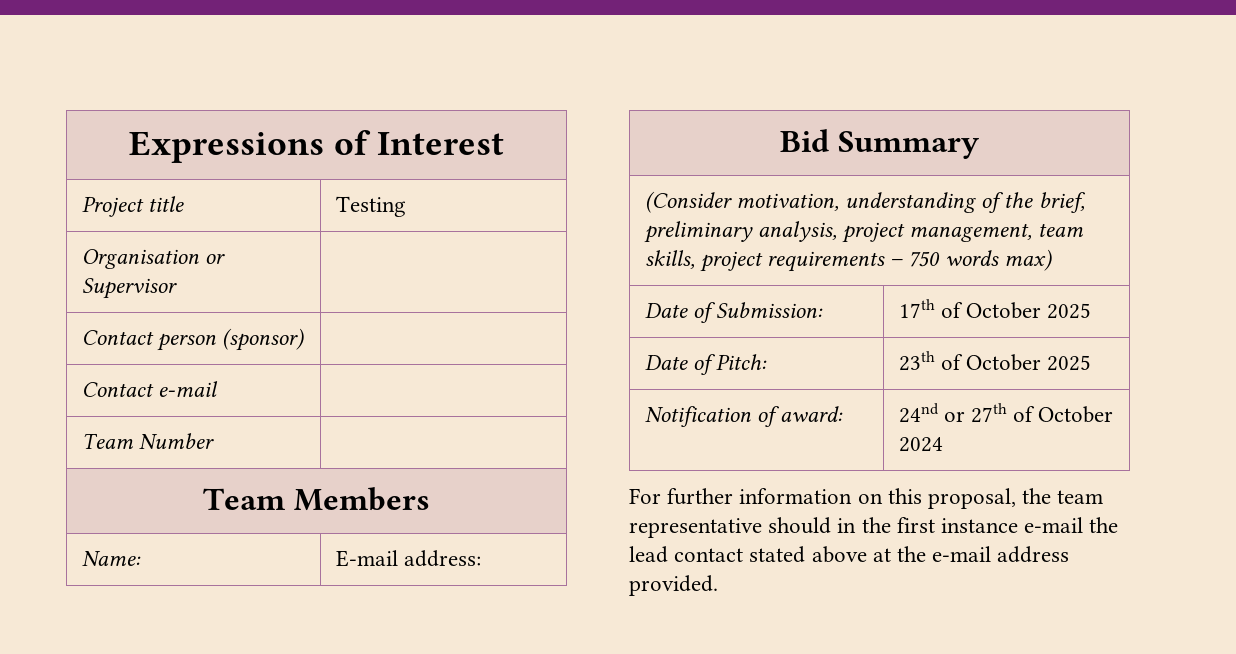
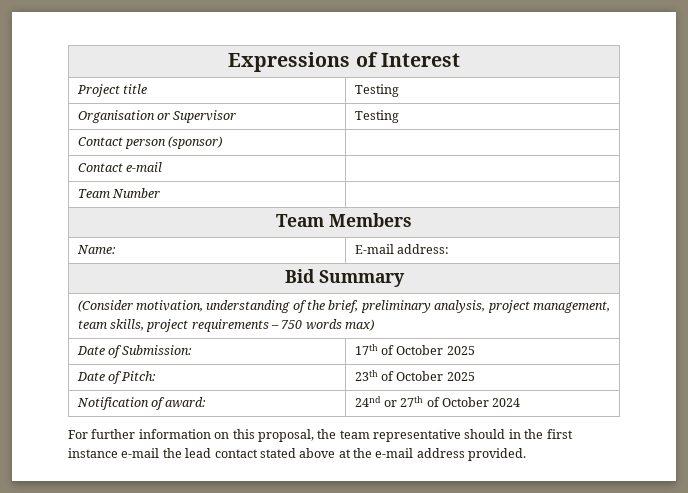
(177, 288) none -> [354,110,399,123] Testing

